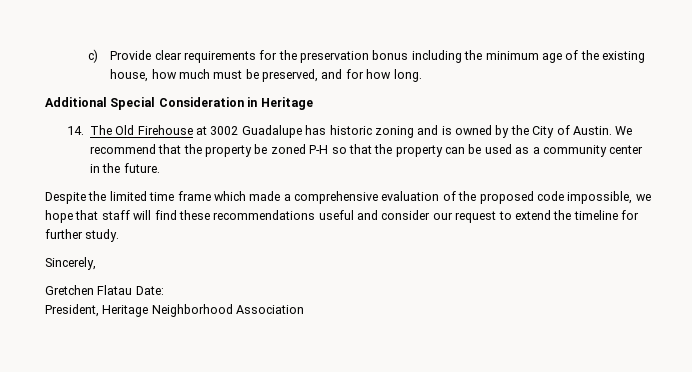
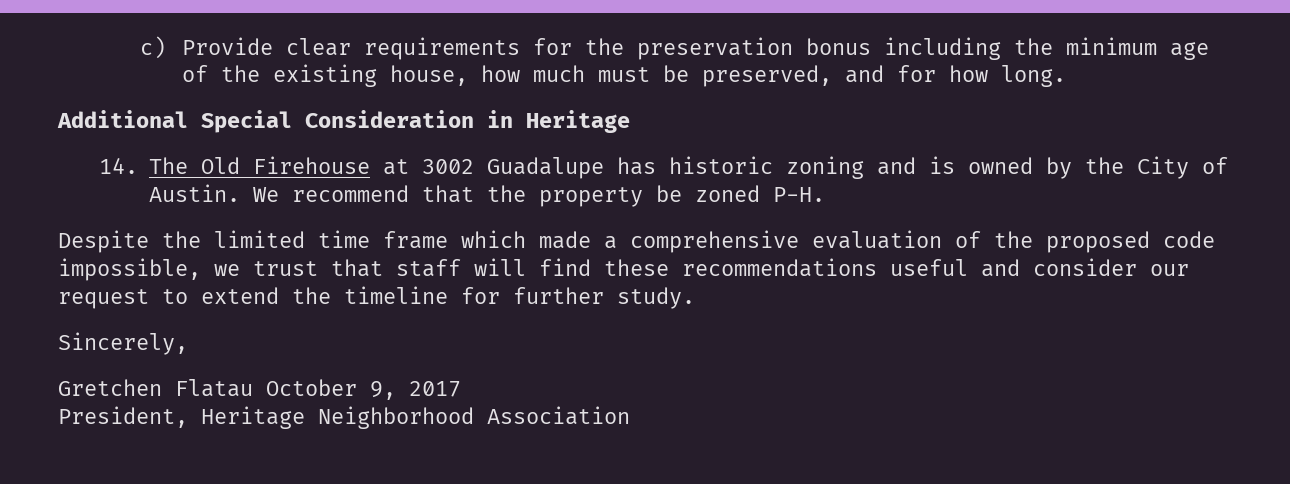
[309,144,644,157] [89,163,160,173] P-H so that the property can be used as a community center in the future. -> [772,187,825,202] P-H.
[45,210,73,223] hope -> [253,261,318,276] trust
[135,286,164,295] Date: -> [266,379,461,400] October 9, 2017

